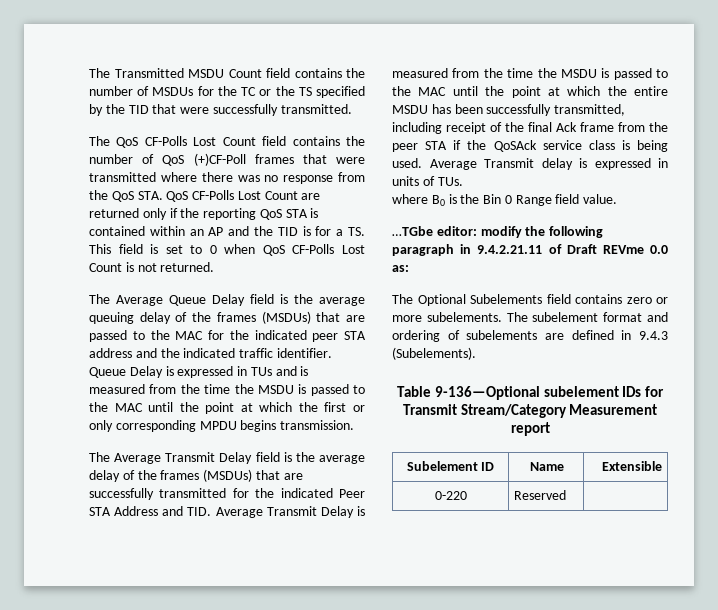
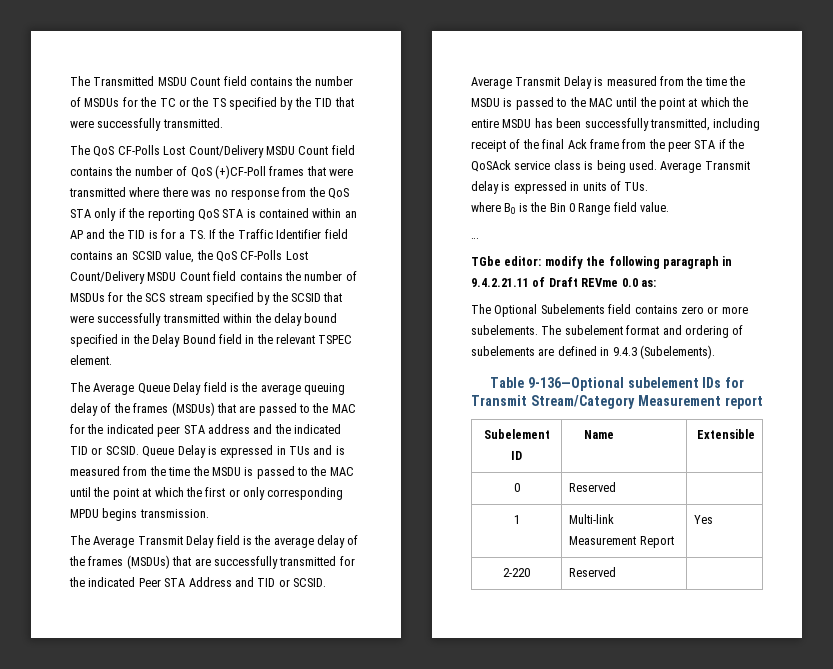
(217, 141) none -> [188,145,295,158] Count/Delivery MSDU
[137,190,321,202] [89,208,139,218] STA. QoS CF-Polls Lost Count are returned -> [70,209,91,218] STA
[89,244,365,256] [89,262,215,272] This field is set to 0 when QoS CF-Polls Lost Count is not returned. -> [209,229,348,239] [70,250,308,263] [70,271,357,284] [70,292,343,305] [70,313,338,326] [70,334,353,347] [70,355,112,365] If the Traffic Identifier field contains an SCSID value, the QoS CF-Polls Lost Count/Delivery MSDU Count field contains the number of MSDUs for the SCS stream specified by the SCSID that were successfully transmitted within the delay bound specified in the Delay Bound field in the relevant TSPEC element.
[239,348,332,358] traffic identifier. -> [70,446,139,455] TID or SCSID.
[187,507,212,516] TID. -> [257,578,326,587] TID or SCSID.
[392,226,433,236] …TGbe -> [471,238,479,239] [471,256,501,266] … // TGbe
[434,491,467,500] [514,490,567,500] 0-220 | Reserved | -> [513,483,520,492] [569,482,617,492] [513,515,520,524] [569,514,615,524] [569,536,674,548] [694,515,714,524] [503,568,530,577] [569,567,617,577] 0 | Reserved | // 1 | Multi-link Measurement Report | Yes // 2-220 | Reserved |

